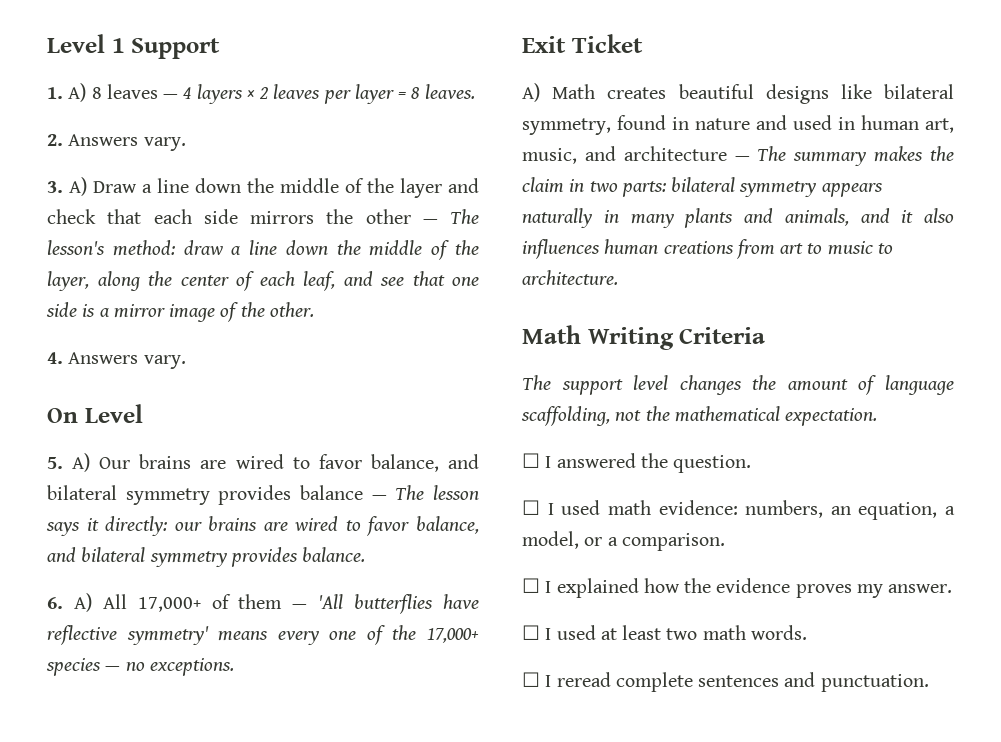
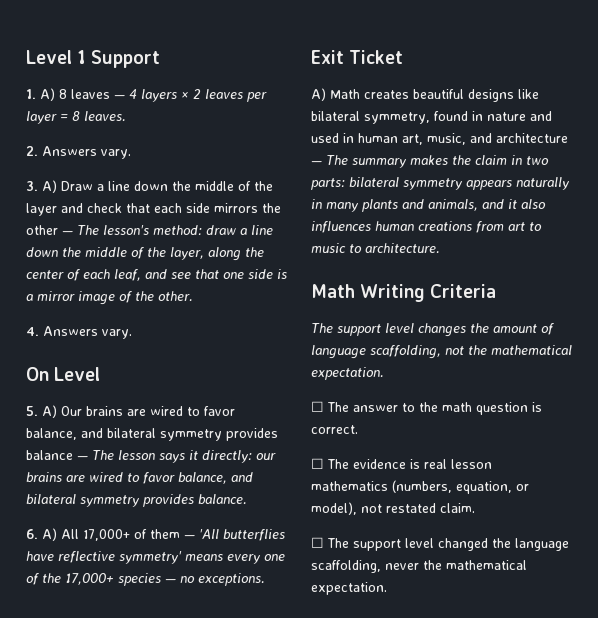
[545,453,752,473] [522,500,955,520] [522,531,725,551] [522,578,953,598] [522,625,807,640] [522,672,929,692] I answered the question. // ☐ I used math evidence: numbers, an equation, a model, or a comparison. // ☐ I explained how the evidence proves my answer. // ☐ I used at least two math words. // ☐ I reread complete sentences and punctuation. -> [327,402,542,415] [311,425,358,434] [311,458,492,469] [311,480,529,494] [311,502,475,515] [311,537,569,551] [311,560,527,573] [311,582,387,595] The answer to the math question is correct. // ☐ The evidence is real lesson mathematics (numbers, equation, or model), not restated claim. // ☐ The support level changed the language scaffolding, never the mathematical expectation.

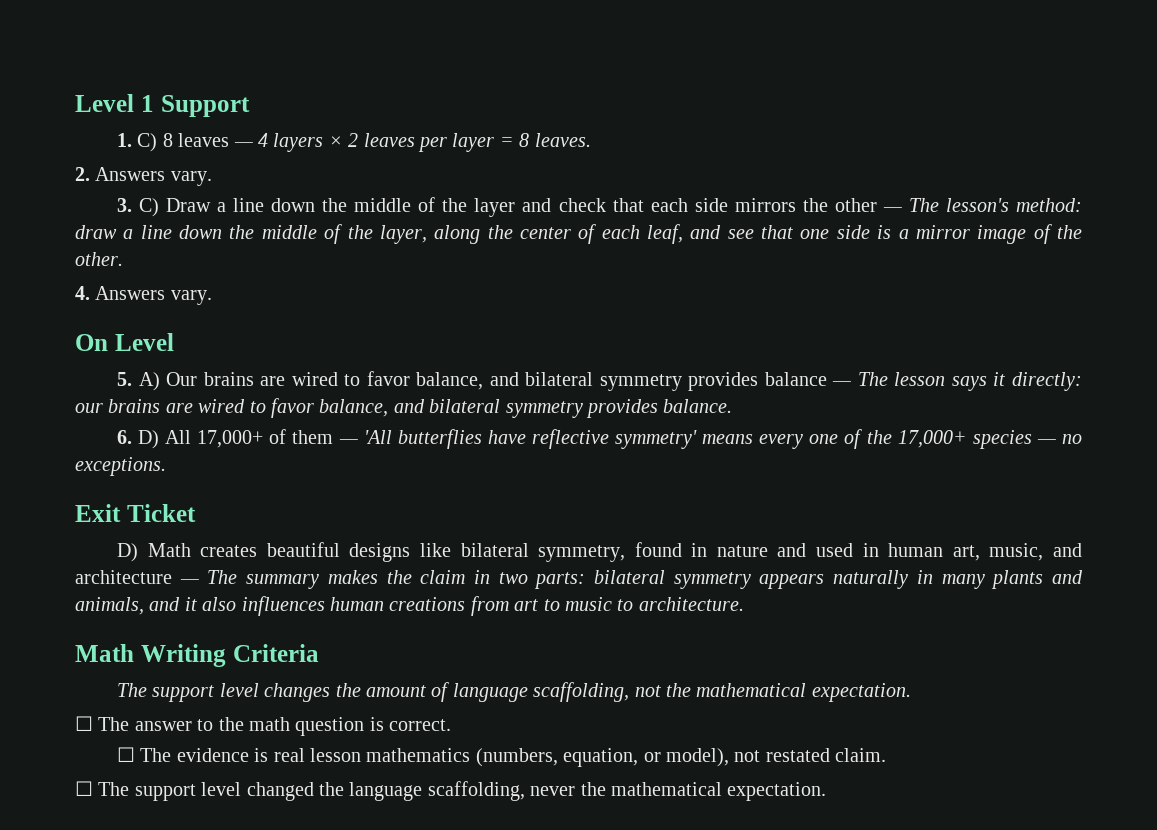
[40,88,55,101] A) -> [137,133,158,152] C)
[42,180,57,193] A) -> [139,198,160,217] C)
[42,528,57,541] A) -> [138,430,160,449] D)
[311,88,326,101] A) -> [116,543,138,562] D)

